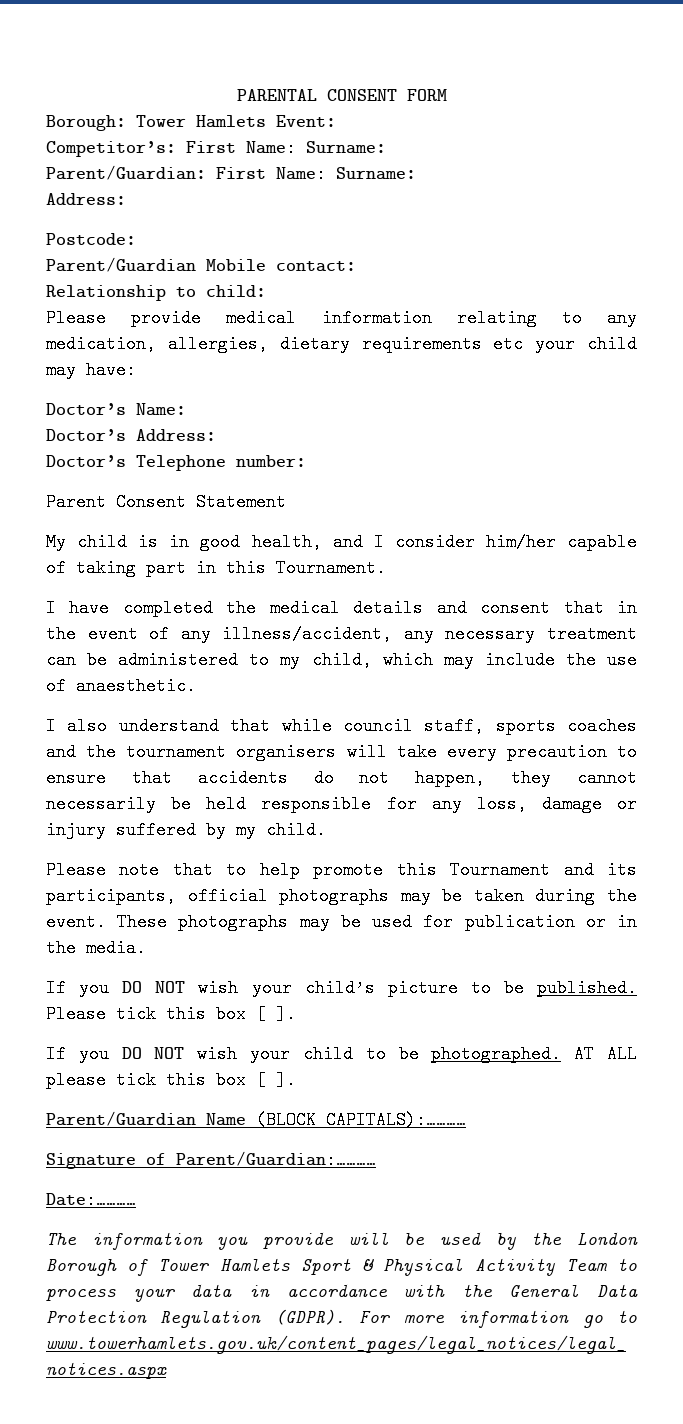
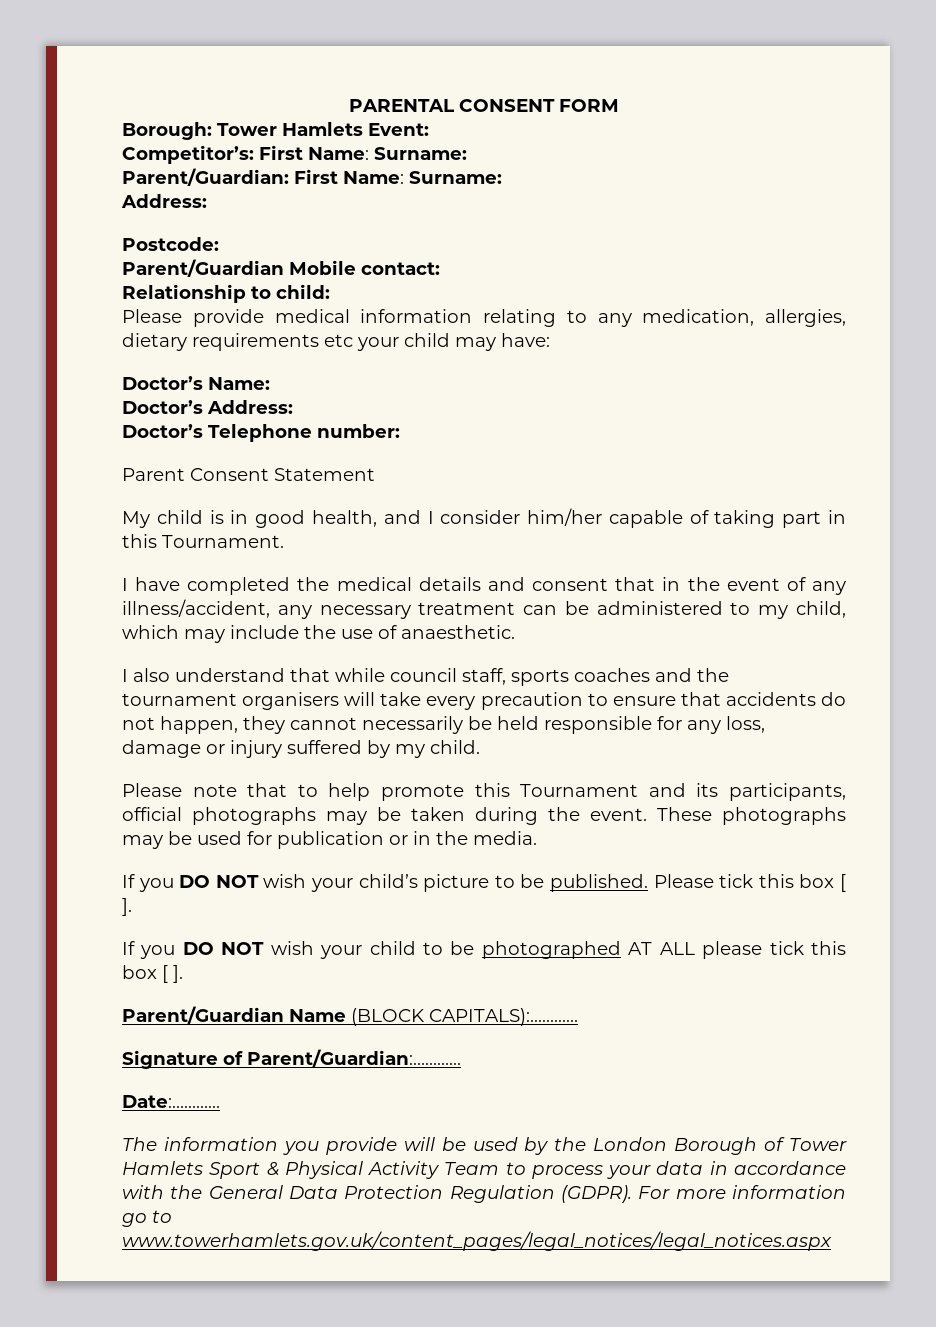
[431,1045,562,1063] photographed. -> [481,941,621,959] photographed

